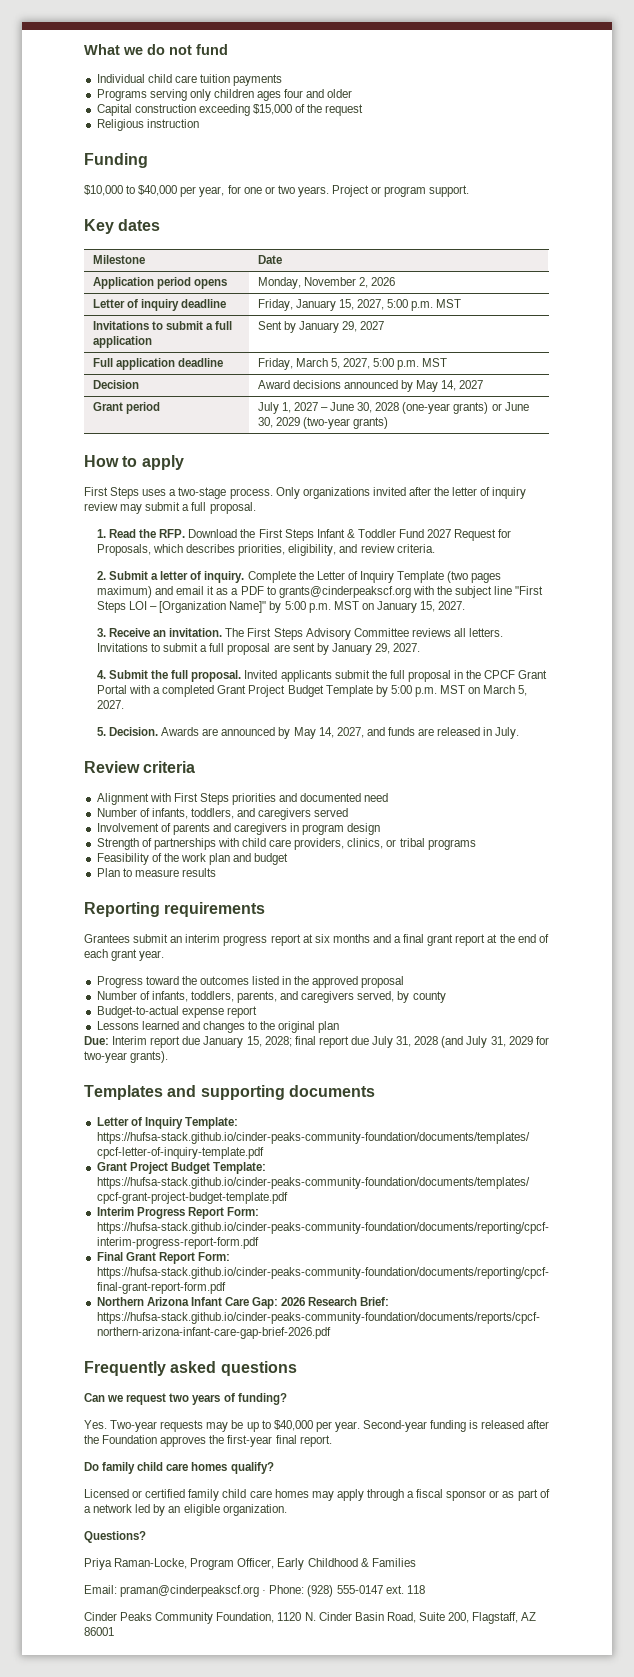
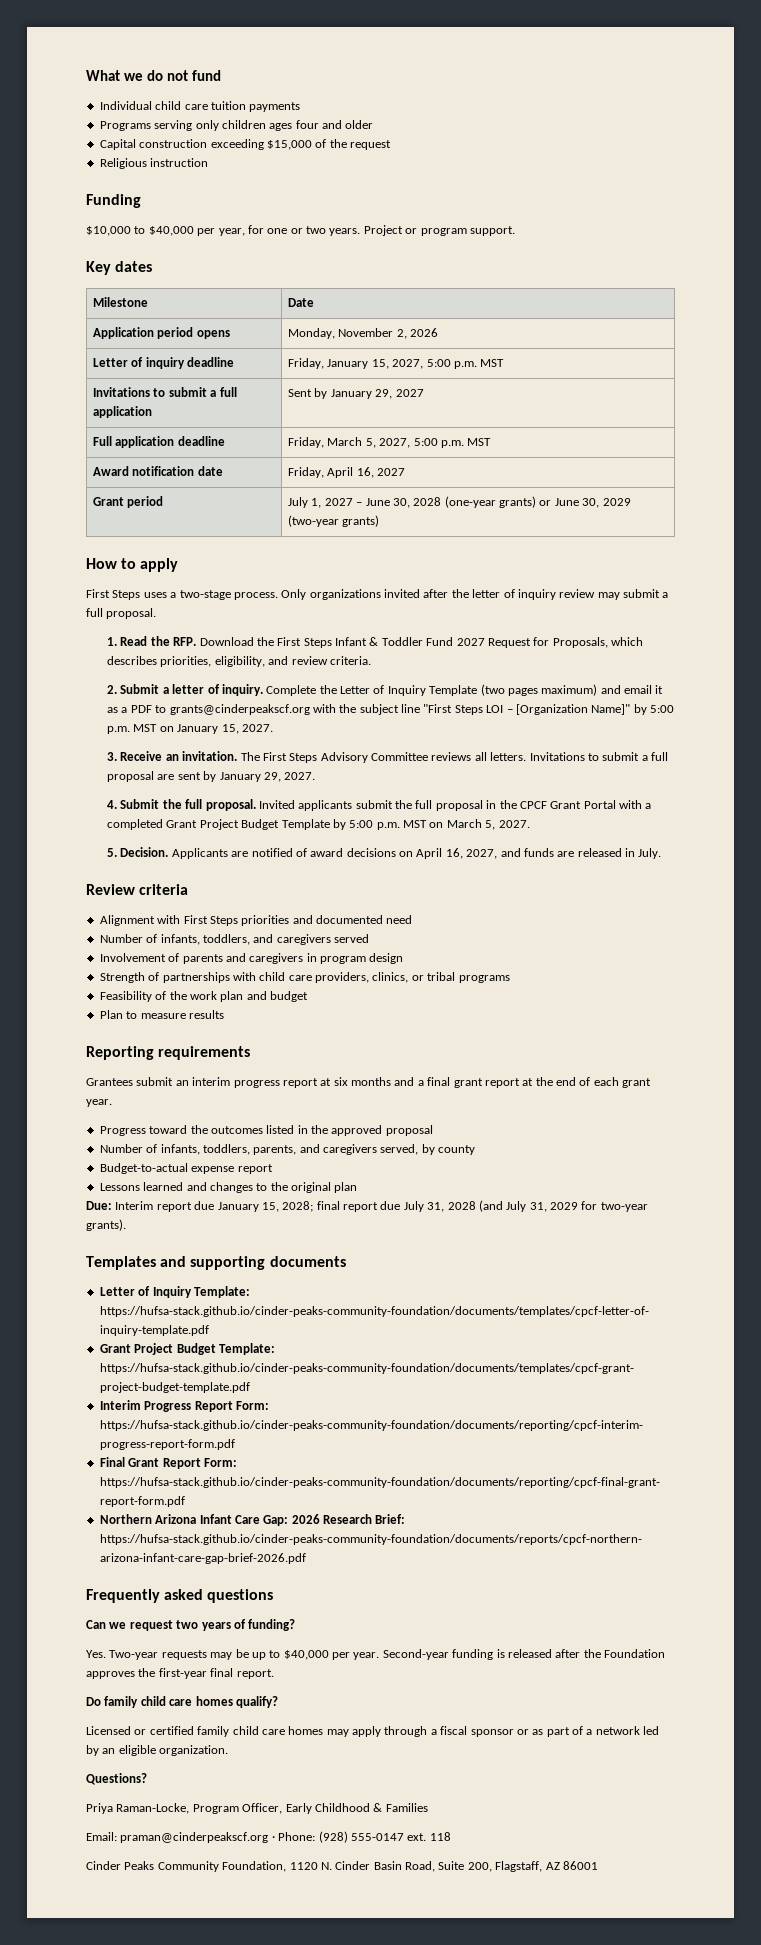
[92,380,139,389] [257,380,457,392] Decision | Award decisions announced by May 14, -> [93,466,223,476] [288,467,374,478] Award notification date | Friday, April 16,
[161,727,334,739] Awards are announced by May 14, -> [171,848,463,859] Applicants are notified of award decisions on April 16,

